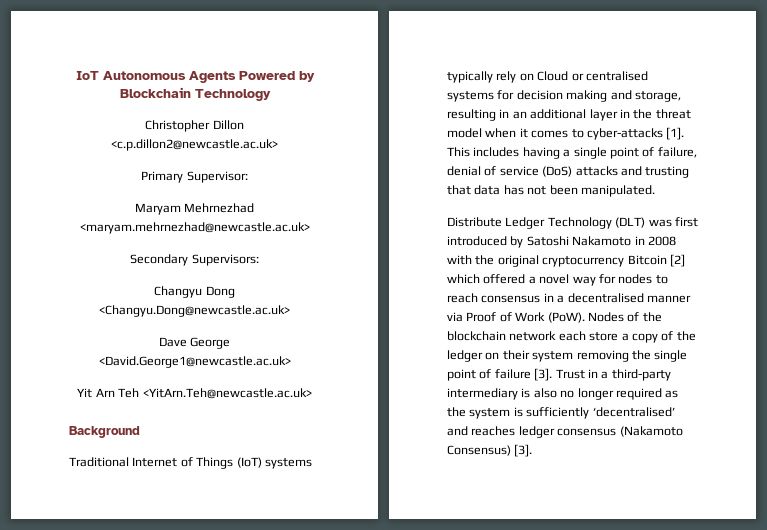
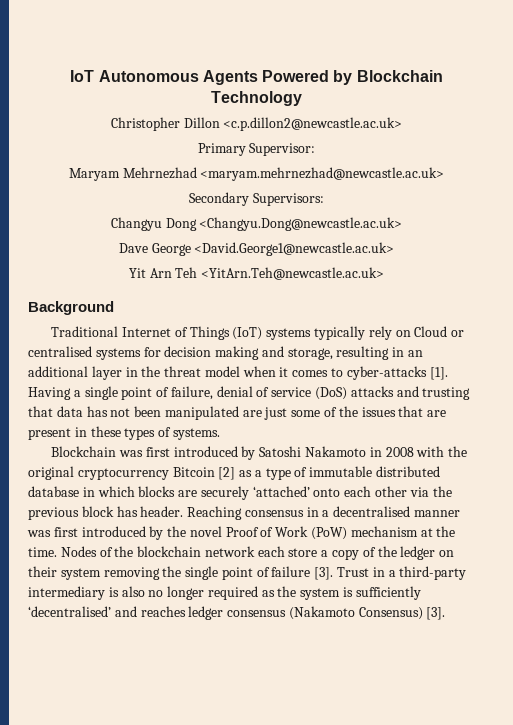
[447,147,560,159] This includes having -> [28,387,71,400] Having
[580,185,655,197] [447,217,646,229] manipulated. // Distribute Ledger Technology (DLT) -> [164,406,447,420] [28,426,220,440] [51,446,117,457] manipulated are just some of the issues that are present in these types of systems. // Blockchain
[447,274,668,286] [447,293,478,303] which offered a novel way for nodes to reach -> [239,466,441,480] [28,486,452,500] [28,506,243,520] as a type of immutable distributed database in which blocks are securely ‘attached’ onto each other via the previous block has header. Reaching
[447,312,585,323] via Proof of Work (PoW). -> [27,526,456,540] [28,547,57,557] was first introduced by the novel Proof of Work (PoW) mechanism at the time.

